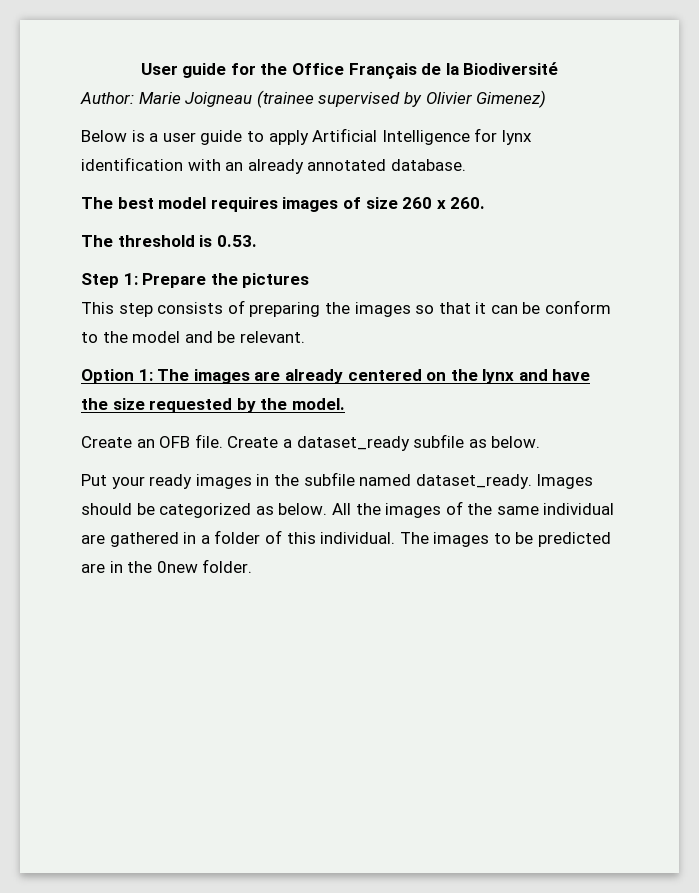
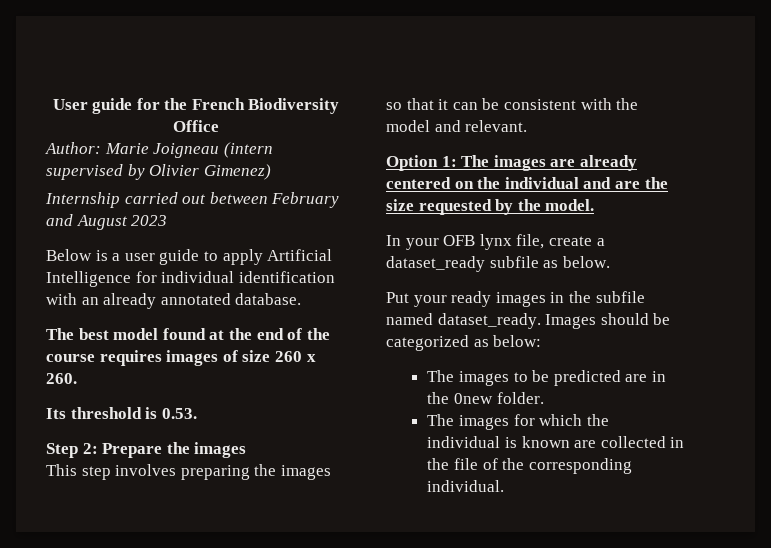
(288, 69) none -> [191,98,340,114] French Biodiversity
[348,62,559,79] Français de la Biodiversité -> (219, 126) none
[256,90,314,108] (trainee -> [223,142,273,158] (intern
(547, 99) none -> [45,192,340,208] [46,214,168,230] // Internship carried out between February and August 2023
[501,130,532,145] lynx -> [161,271,235,283] individual
(207, 203) none -> [162,328,330,340] [46,354,95,362] found at the end of the course
[81,235,113,247] The -> [46,408,66,419] Its
[123,273,138,285] 1: -> [82,443,98,454] 2:
[242,273,310,288] pictures -> [194,442,247,458] images
[157,300,245,314] consists of -> [115,464,177,476] involves
[545,300,612,314] [81,332,98,343] conform to -> [503,98,612,110] consistent with
[217,331,236,343] be -> (461, 126) none
[482,369,591,384] lynx and have -> [504,177,640,189] individual and are
[81,434,279,448] Create an OFB file. Create -> [386,234,592,250] In your OFB lynx file, create
[278,501,615,518] [81,530,396,547] below. All the images of the same individual are gathered in a folder of this individual. -> [493,335,542,347] below: //
(253, 566) none -> [427,414,609,430] [427,436,685,448] [427,458,632,474] [427,480,505,492] // The images for which the individual is known are collected in the file of the corresponding individual.

